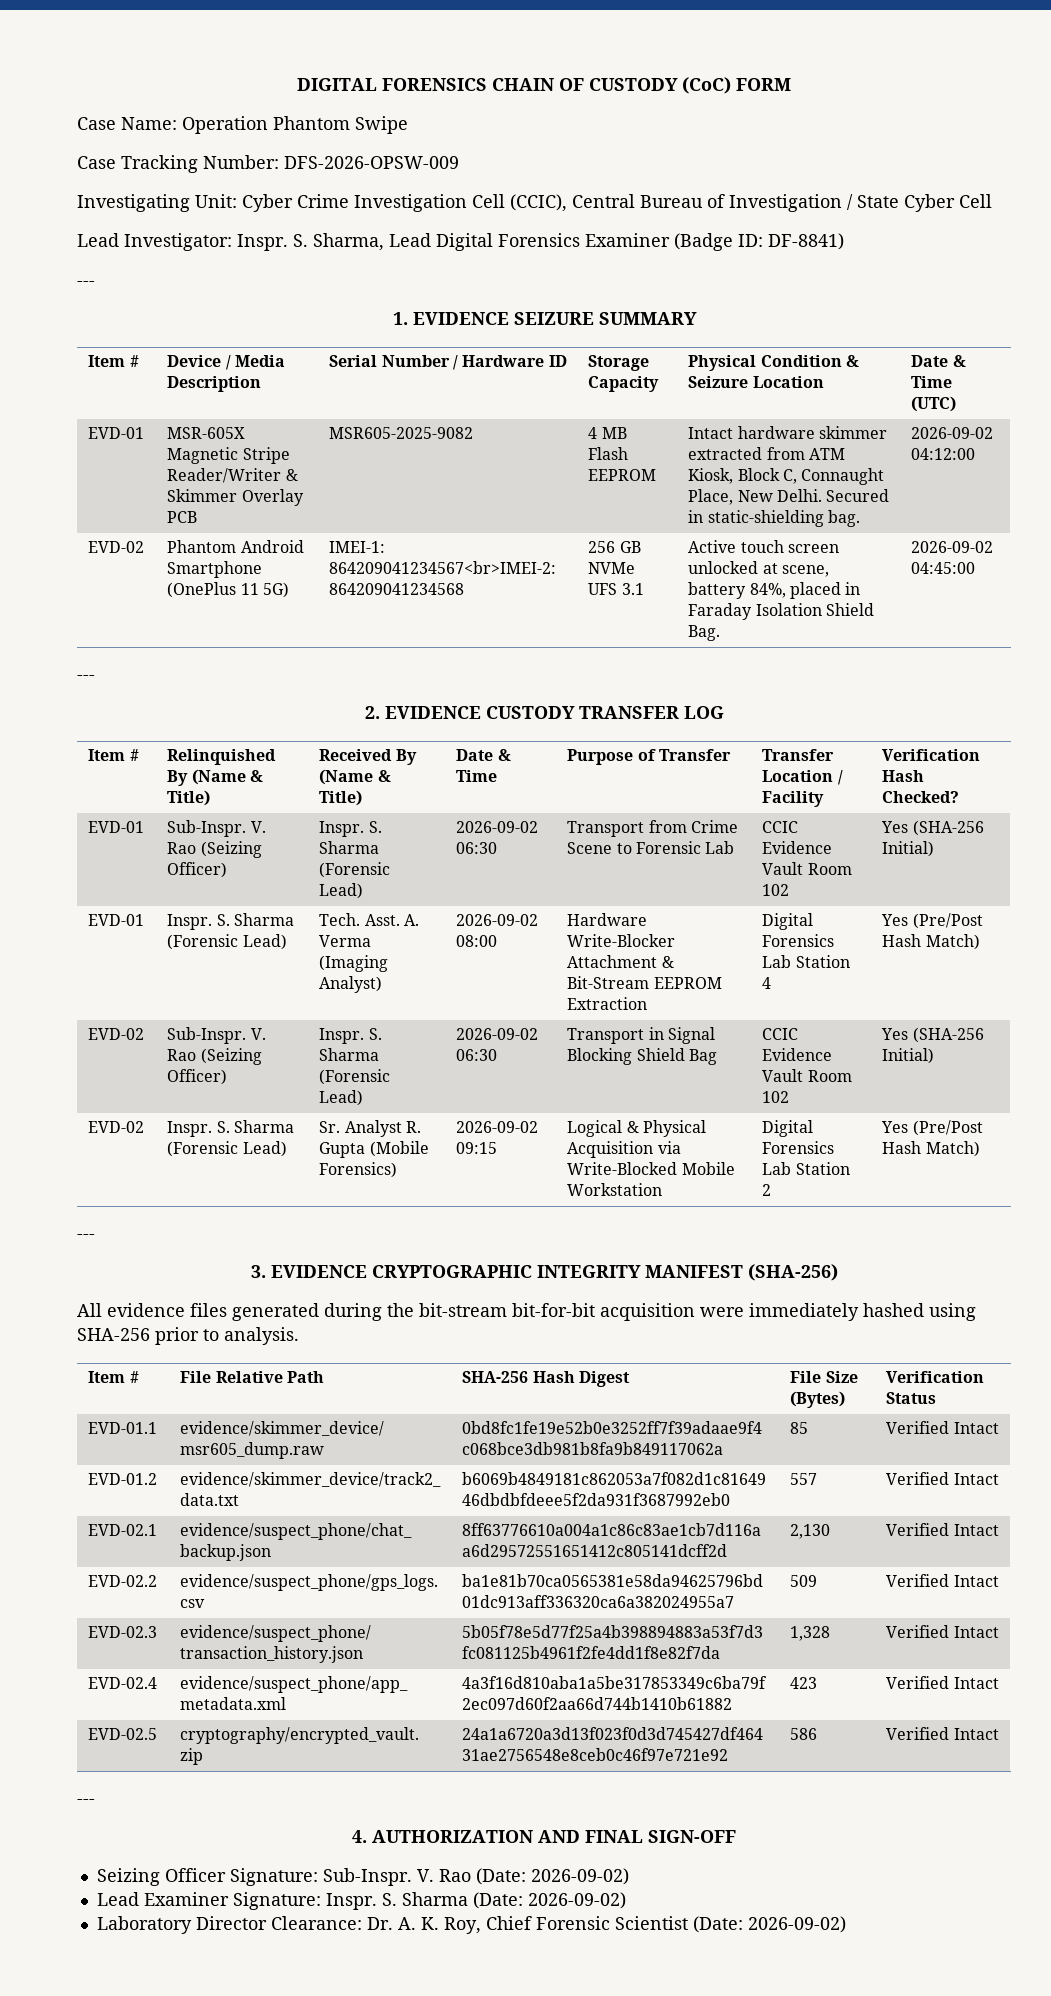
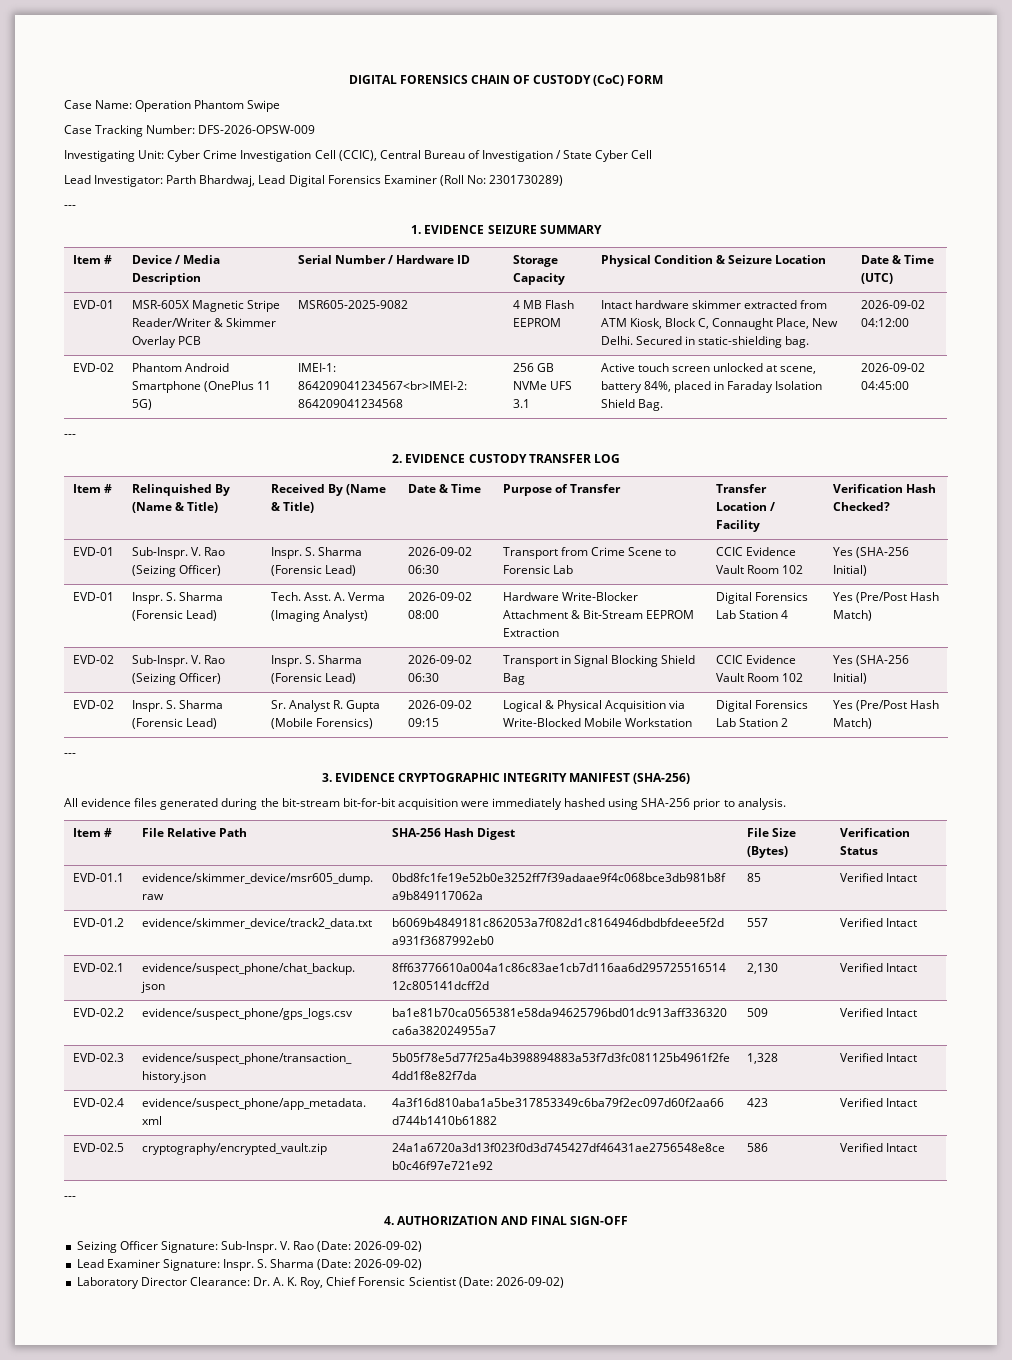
[237,233,384,251] Inspr. S. Sharma, -> [166,175,256,187] Parth Bhardwaj,
[674,233,844,251] (Badge ID: DF-8841) -> [439,175,564,186] (Roll No: 2301730289)

